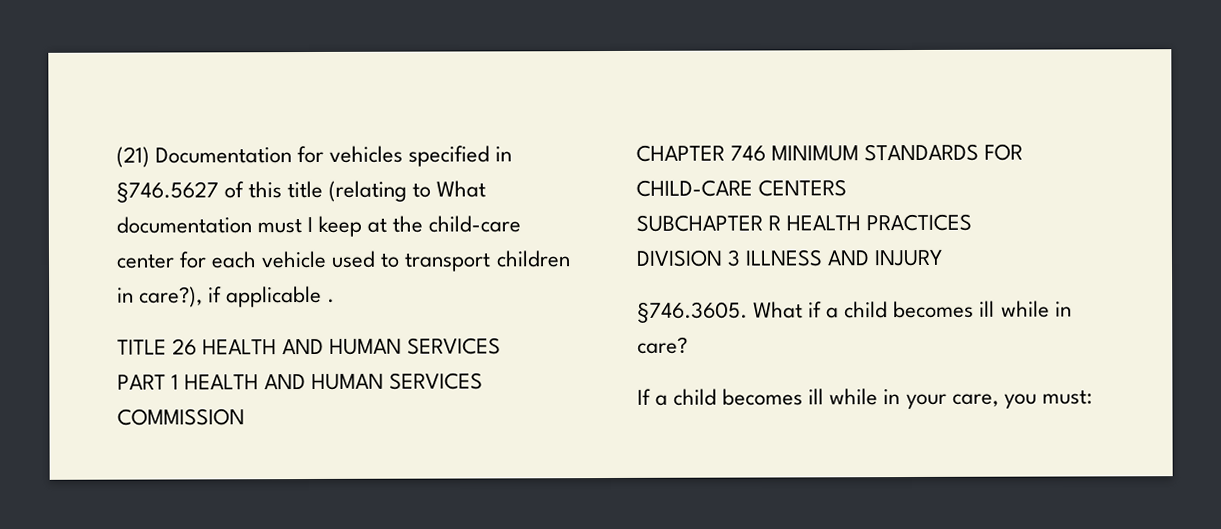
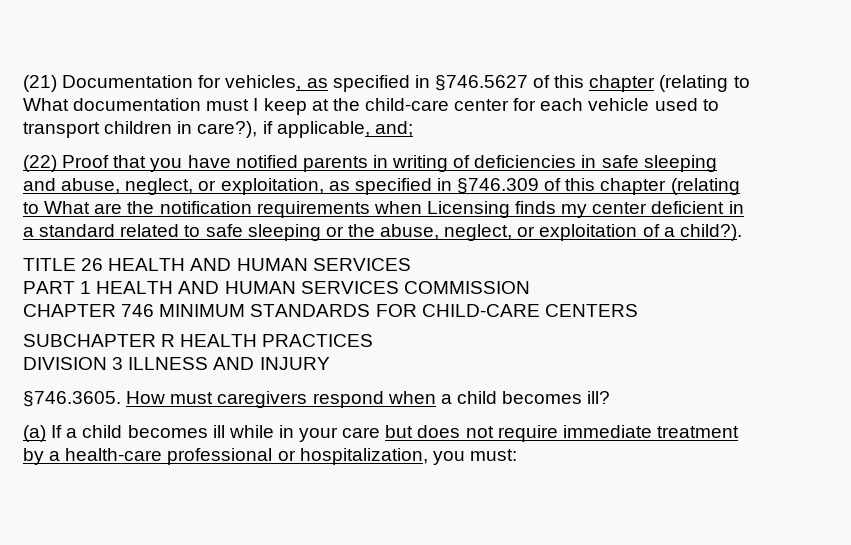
[329,145,404,163] vehicles -> [225,75,328,91] vehicles, as
[287,180,324,199] title -> [589,75,656,92] chapter
[226,285,336,308] applicable . -> [276,121,413,138] [23,155,717,172] [23,178,740,195] [23,201,744,218] [23,224,742,241] applicable, and; // (22) Proof that you have notified parents in writing of deficiencies in safe sleeping and abuse, neglect, or exploitation, as specified in §746.309 of this chapter (relating to What are the notification requirements when Licensing finds my center deficient in a standard related to safe sleeping or the abuse, neglect, or exploitation of a child?).
[753,300,1072,319] [637,336,688,354] What if a child becomes ill while in care? // -> [126,391,611,408] [23,425,46,442] How must caregivers respond when a child becomes ill? // (a)
[951,393,999,407] care, -> [342,425,739,442] [23,448,428,465] care but does not require immediate treatment by a health-care professional or hospitalization,

